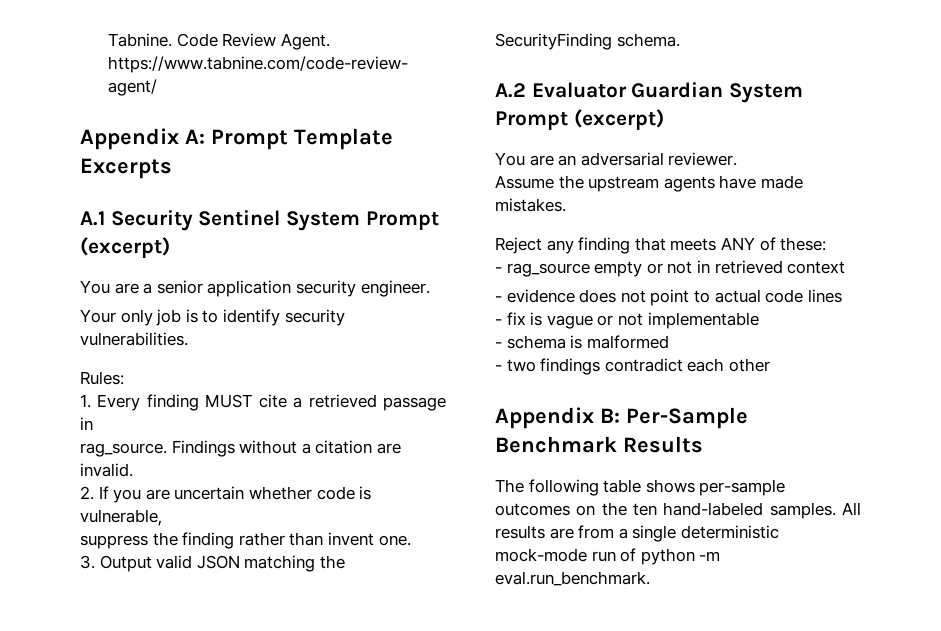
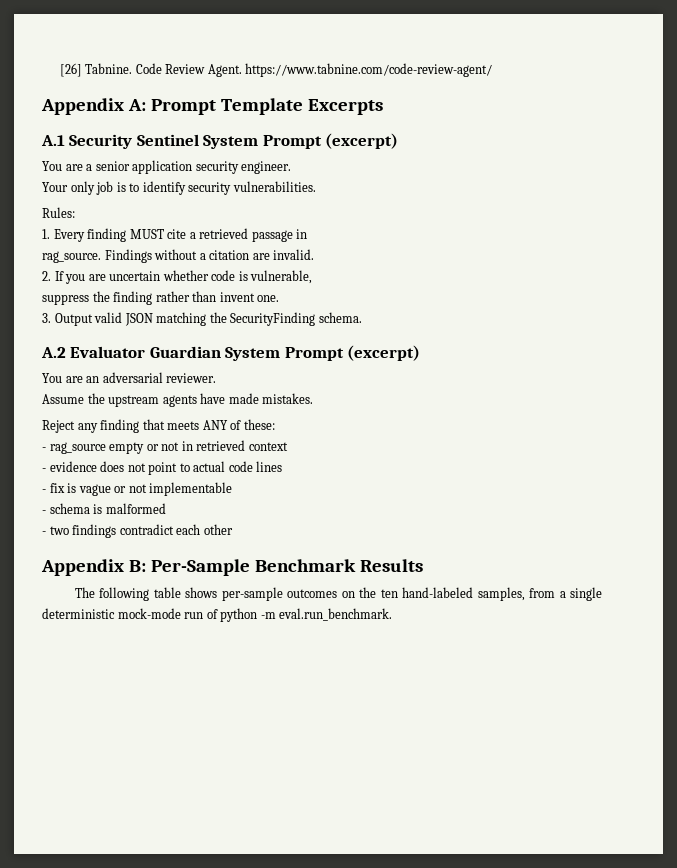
(108, 40) none -> [59,63,82,77] [26]
[769,502,861,519] [495,525,574,539] samples. All results are -> [477,587,525,601] samples,

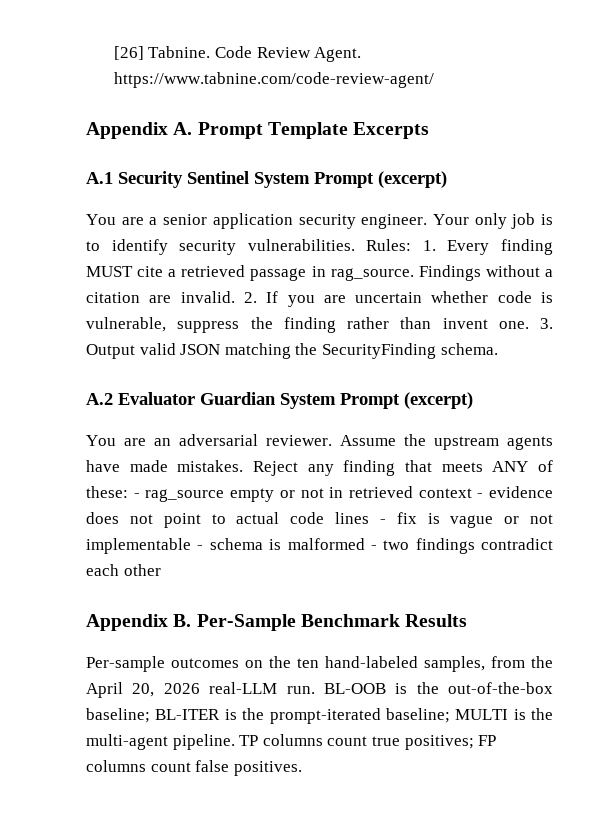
[127,99,146,111] A: -> [173,122,193,135] A.
(292, 167) // -> (428, 221) none
(316, 186) // -> (355, 245) none
(75, 212) // -> (412, 245) none
(308, 234) // -> (326, 271) none
(315, 254) // -> (235, 297) none
(313, 277) // -> (166, 324) none
(280, 298) // -> (529, 325) none
(217, 378) // -> (332, 440) none
(314, 398) // -> (244, 466) none
(275, 424) // -> (128, 492) none
(288, 446) // -> (472, 493) none
(283, 466) // -> (369, 518) none
(233, 489) // -> (191, 546) none
(166, 508) // -> (365, 544) none
[128,560,146,572] B: -> [173,614,192,627] B.
[74,587,283,601] The following table shows per-sample -> [86,656,165,672] Per-sample
[559,587,603,601] [42,608,393,622] a single deterministic mock-mode run of python -m eval.run_benchmark. -> [531,656,553,668] [86,682,553,698] [86,708,553,724] [86,734,497,750] [86,760,302,776] the April 20, 2026 real-LLM run. BL-OOB is the out-of-the-box baseline; BL-ITER is the prompt-iterated baseline; MULTI is the multi-agent pipeline. TP columns count true positives; FP columns count false positives.

